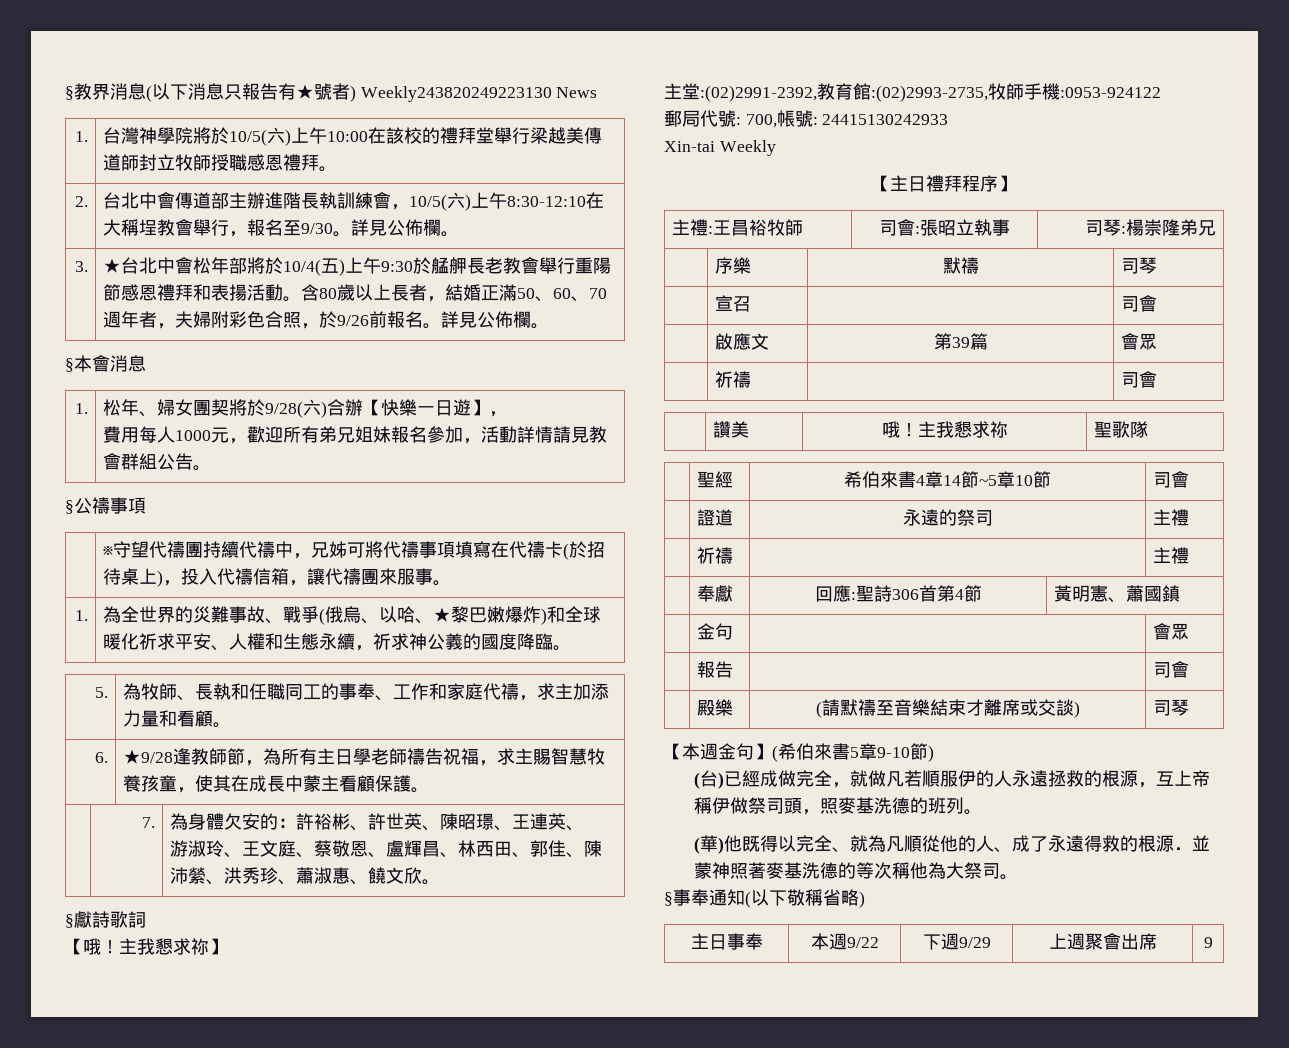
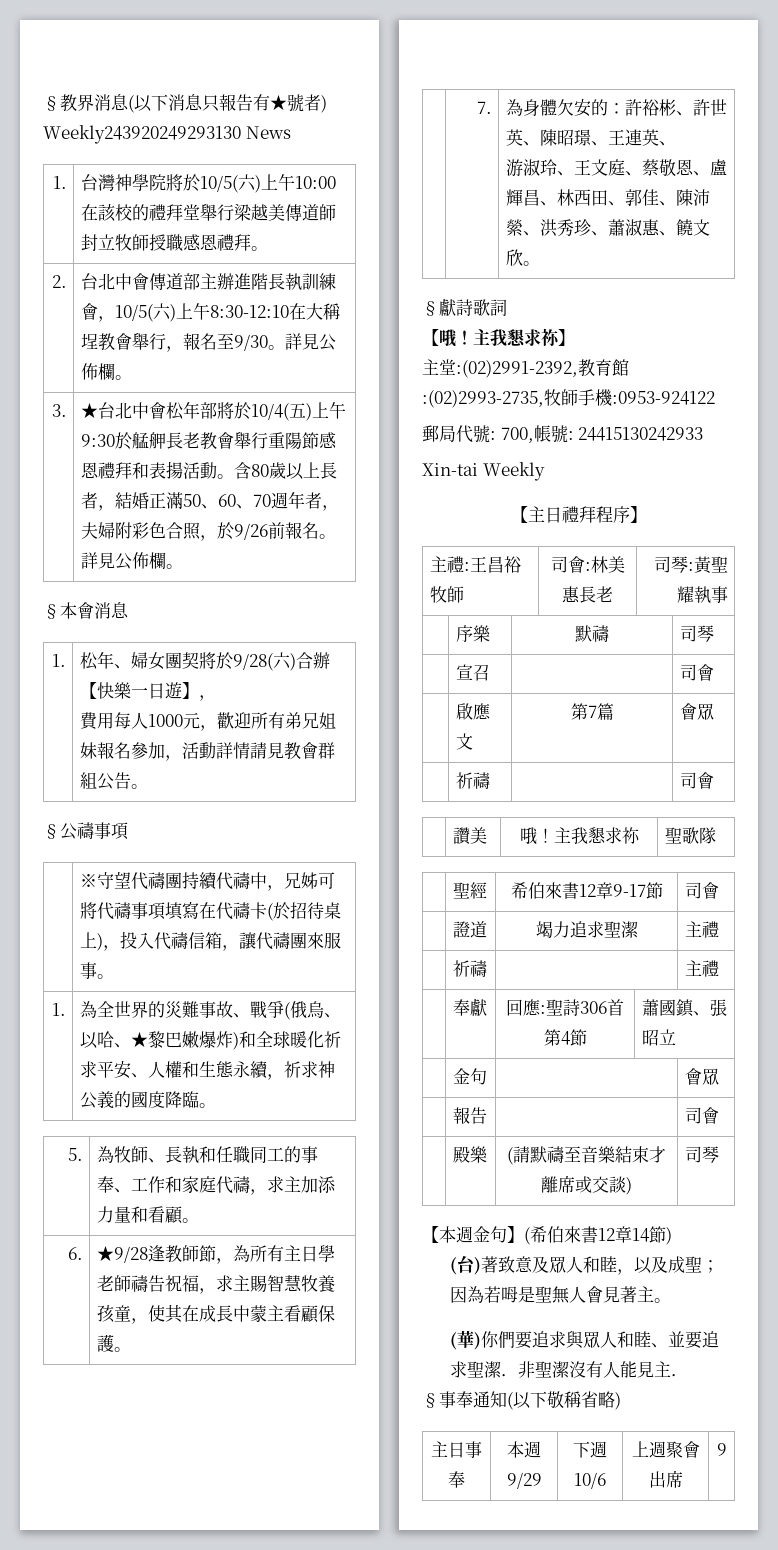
[360,86,552,102] Weekly243820249223130 -> [43,125,241,144] Weekly243920249293130
[920,219,1010,236] 張昭立執事 -> [590,556,625,573] [562,586,613,603] 林美惠長老
[1125,219,1216,236] 楊崇隆弟兄 -> [693,556,728,574] [676,586,728,603] 黃聖耀執事
[951,337,970,348] 39 -> [587,705,597,718] 7
[916,471,1033,488] 4章14節~5章10 -> [578,882,646,899] 12章9-17
[902,509,993,526] 永遠的祭司 -> [535,921,638,938] 竭力追求聖潔
[1054,585,1127,603] 黃明憲、 -> (587, 1037) none
(1181, 593) none -> [692,999,727,1017] [641,1029,676,1046] 、張昭立
[850,743,910,760] 5章9-10 -> [598,1226,650,1243] 12章14
[724,770,1211,788] [694,797,983,815] [694,835,1211,854] [694,862,1019,880] 已經成做完全，就做凡若順服伊的人永遠拯救的根源，互上帝稱伊做祭司頭，照麥基洗德的班列。 // (華)他既得以完全、就為凡順從他的人、成了永遠得救的根源．並蒙神照著麥基洗德的等次稱他為大祭司。 -> [480,1256,719,1275] [449,1286,671,1304] [449,1330,719,1350] [449,1361,688,1378] 著致意及眾人和睦，以及成聖；因為若呣是聖無人會見著主。 // (華)你們要追求與眾人和睦、並要追求聖潔．非聖潔沒有人能見主．
[846,937,879,948] 9/22 -> [506,1472,542,1489] 9/29
[958,937,991,948] 9/29 -> [574,1472,606,1489] 10/6

